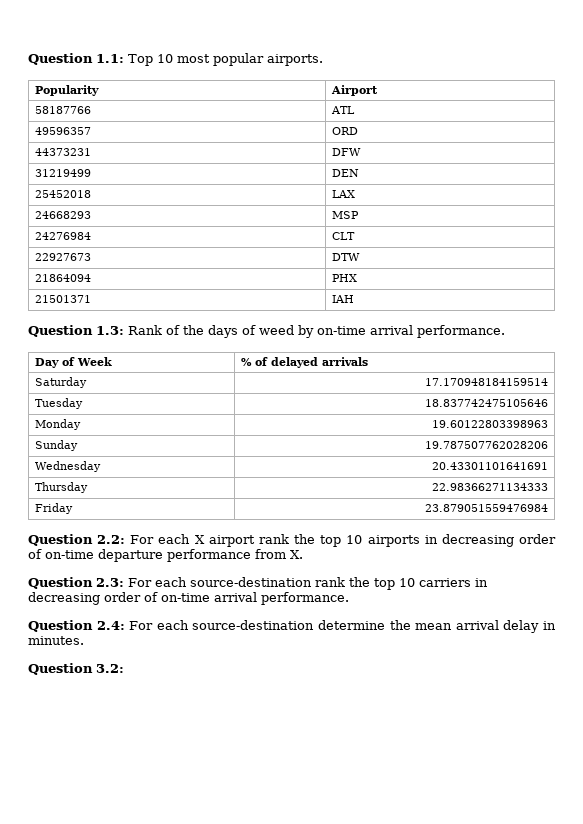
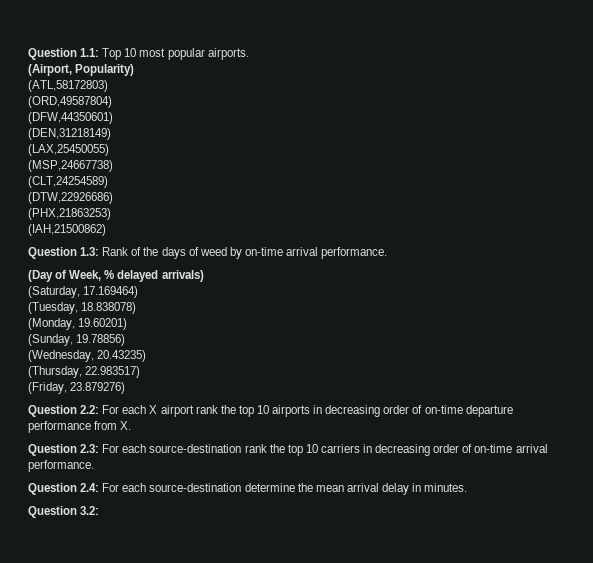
[35,85,100,96] [331,85,379,96] [35,106,92,114] [331,106,356,114] [35,127,92,135] [332,127,359,135] [35,148,92,156] [332,148,362,156] [35,169,92,177] [332,169,360,177] [35,190,92,198] [332,190,356,198] [35,211,92,219] [332,211,360,219] [35,232,92,240] [332,232,356,240] [35,253,92,261] [332,253,361,261] [35,274,92,282] [332,274,358,282] [35,295,92,303] [332,295,355,303] // Popularity | Airport // 58187766 | ATL // 49596357 | ORD // 44373231 | DFW // 31219499 | DEN // 25452018 | LAX // 24668293 | MSP // 24276984 | CLT // 22927673 | DTW // 21864094 | PHX // 21501371 | IAH -> [28,64,135,76] [28,80,108,92] [28,96,112,108] [28,112,113,124] [28,128,111,140] [28,144,109,156] [28,160,113,172] [28,176,108,188] [28,192,113,204] [28,208,111,220] [28,224,106,236] // (Airport, Popularity) // (ATL,58172803) // (ORD,49587804) // (DFW,44350601) // (DEN,31218149) // (LAX,25450055) // (MSP,24667738) // (CLT,24254589) // (DTW,22926686) // (PHX,21863253) // (IAH,21500862)
[35,357,113,368] [241,357,369,368] [35,377,88,388] [424,378,548,386] [35,398,84,409] [424,399,548,407] [35,419,82,430] [431,420,548,428] [35,440,79,451] [424,441,548,449] [35,461,102,472] [431,462,548,470] [35,482,89,493] [431,483,548,491] [35,503,74,514] [424,504,548,512] // Day of Week | % of delayed arrivals // Saturday | 17.170948184159514 // Tuesday | 18.837742475105646 // Monday | 19.60122803398963 // Sunday | 19.787507762028206 // Wednesday | 20.43301101641691 // Thursday | 22.98366271134333 // Friday | 23.879051559476984 -> [28,270,204,282] [28,286,139,298] [28,302,137,314] [28,318,128,330] [28,334,126,346] [28,350,147,362] [28,366,141,378] [28,382,126,394] // (Day of Week, % delayed arrivals) // (Saturday, 17.169464) // (Tuesday, 18.838078) // (Monday, 19.60201) // (Sunday, 19.78856) // (Wednesday, 20.43235) // (Thursday, 22.983517) // (Friday, 23.879276)

